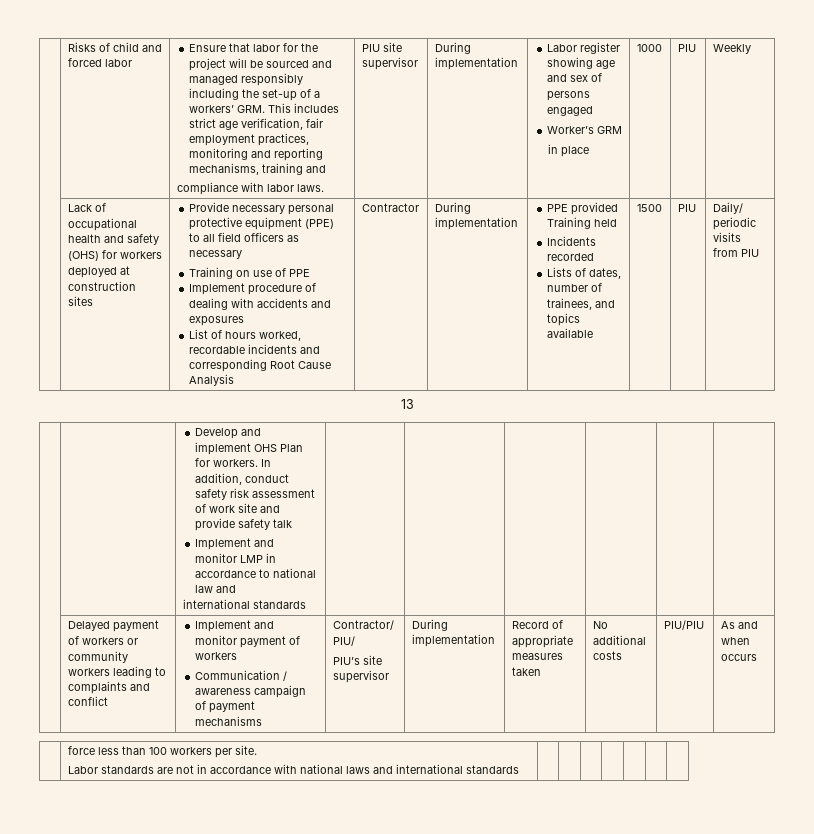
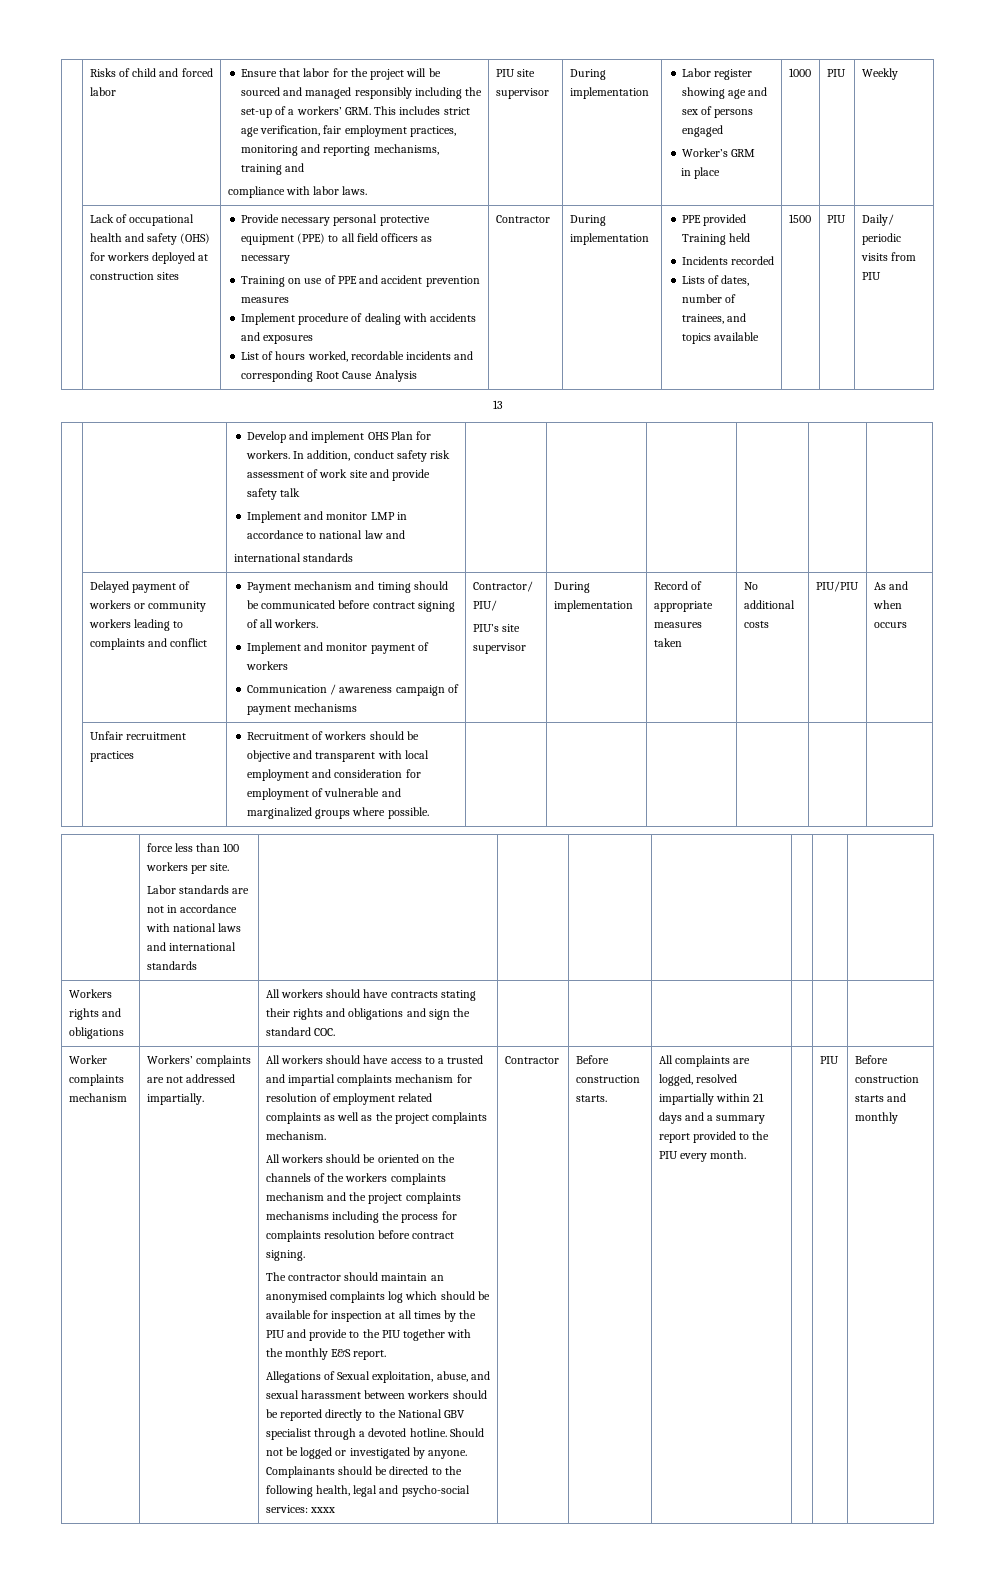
(310, 273) none -> [359,275,480,287] [240,297,289,303] and accident prevention measures
(108, 701) none -> [246,581,448,593] [246,600,455,612] [246,619,319,628] Payment mechanism and timing should be communicated before contract signing of all workers. //
(757, 657) none -> [89,731,186,740] [89,751,134,762] [246,731,419,740] [246,750,429,762] [246,769,421,781] [246,788,401,800] [246,807,429,819] // | Unfair recruitment practices | Recruitment of workers should be objective and transparent with local employment and consideration for employment of vulnerable and marginalized groups where possible. | | | | | |
(519, 769) none -> [68,989,112,998] [68,1008,121,1020] [68,1027,124,1039] [265,989,476,1001] [265,1008,471,1020] [265,1027,335,1036] [68,1055,107,1064] [68,1074,124,1086] [68,1093,127,1102] [146,1055,251,1067] [146,1074,236,1083] [146,1093,204,1105] [265,1055,484,1064] [265,1074,472,1086] [265,1093,433,1105] [265,1112,488,1124] [265,1131,326,1140] [265,1154,456,1163] [265,1173,446,1185] [265,1192,461,1204] [265,1211,457,1223] [265,1230,455,1242] [265,1250,305,1261] [265,1272,444,1281] [265,1291,490,1303] [265,1310,477,1322] [265,1329,472,1341] [265,1348,387,1360] [265,1371,490,1383] [265,1390,487,1399] [265,1409,466,1421] [265,1428,484,1440] [265,1447,468,1459] [265,1466,462,1478] [265,1485,470,1497] [265,1505,335,1513] [504,1056,559,1064] [575,1055,609,1064] [575,1075,640,1083] [575,1095,607,1102] [658,1055,751,1067] [658,1074,737,1086] [658,1093,765,1105] [658,1112,766,1124] [658,1131,770,1143] [658,1150,747,1162] [819,1056,839,1064] [854,1055,888,1064] [854,1075,919,1083] [854,1093,906,1102] [854,1112,898,1124] // Workers rights and obligations | | All workers should have contracts stating their rights and obligations and sign the standard COC. | | | | | | // Worker complaints mechanism | Workers’ complaints are not addressed impartially. | All workers should have access to a trusted and impartial complaints mechanism for resolution of employment related complaints as well as the project complaints mechanism. // All workers should be oriented on the channels of the workers complaints mechanism and the project complaints mechanisms including the process for complaints resolution before contract signing. // The contractor should maintain an anonymised complaints log which should be available for inspection at all times by the PIU and provide to the PIU together with the monthly E&S report. // Allegations of Sexual exploitation, abuse, and sexual harassment between workers should be reported directly to the National GBV specialist through a devoted hotline. Should not be logged or investigated by anyone. Complainants should be directed to the following health, legal and psycho-social services: xxxx | Contractor | Before construction starts. | All complaints are logged, resolved impartially within 21 days and a summary report provided to the PIU every month. | | PIU | Before construction starts and monthly

